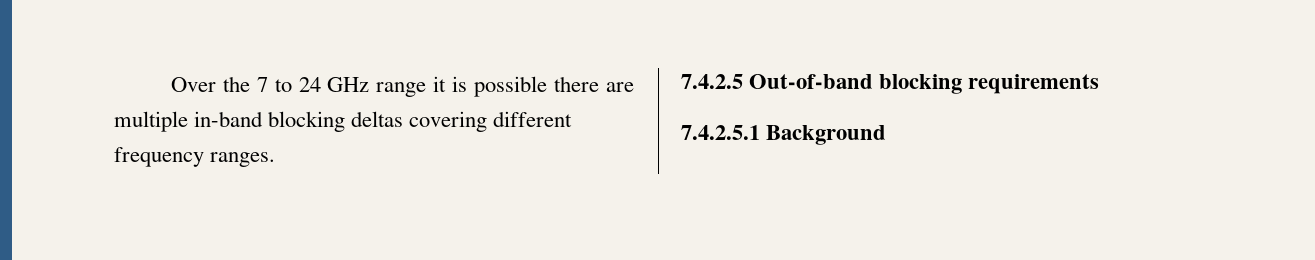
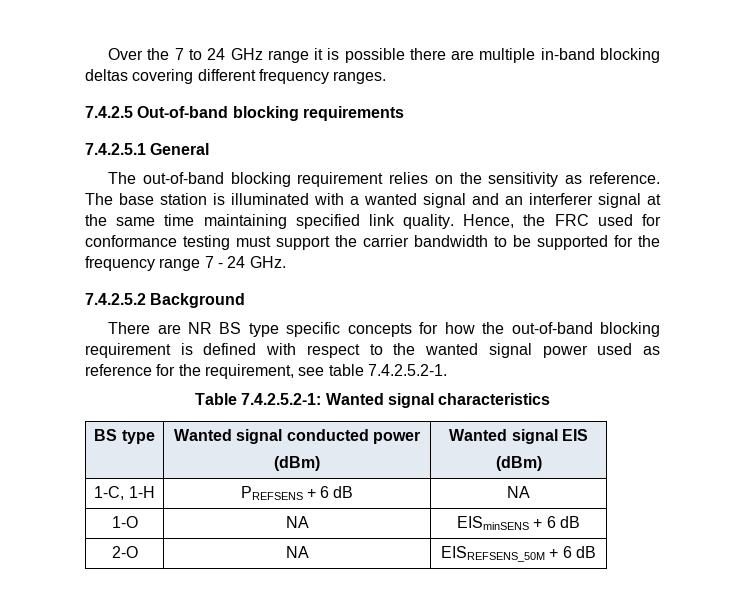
[766,125,887,145] Background -> [150,143,210,155] [108,172,660,187] [85,193,661,208] [85,214,661,229] [85,235,660,250] [85,256,286,271] [85,293,246,308] [108,322,661,337] [85,343,661,358] [85,364,447,379] [194,393,551,408] [94,429,155,444] [174,429,420,444] [274,456,320,471] [449,429,588,444] [495,456,542,471] [94,486,155,500] [240,486,354,500] [507,486,530,498] [111,516,138,528] [285,516,309,528] [457,516,580,530] [111,546,138,558] [285,546,309,558] [441,546,596,562] General // The out-of-band blocking requirement relies on the sensitivity as reference. The base station is illuminated with a wanted signal and an interferer signal at the same time maintaining specified link quality. Hence, the FRC used for conformance testing must support the carrier bandwidth to be supported for the frequency range 7 - 24 GHz. // 7.4.2.5.2 Background // There are NR BS type specific concepts for how the out-of-band blocking requirement is defined with respect to the wanted signal power used as reference for the requirement, see table 7.4.2.5.2-1. // Table 7.4.2.5.2-1: Wanted signal characteristics // BS type | Wanted signal conducted power // (dBm) | Wanted signal EIS // (dBm) // 1-C, 1-H | PREFSENS + 6 dB | NA // 1-O | NA | EISminSENS + 6 dB // 2-O | NA | EISREFSENS_50M + 6 dB

